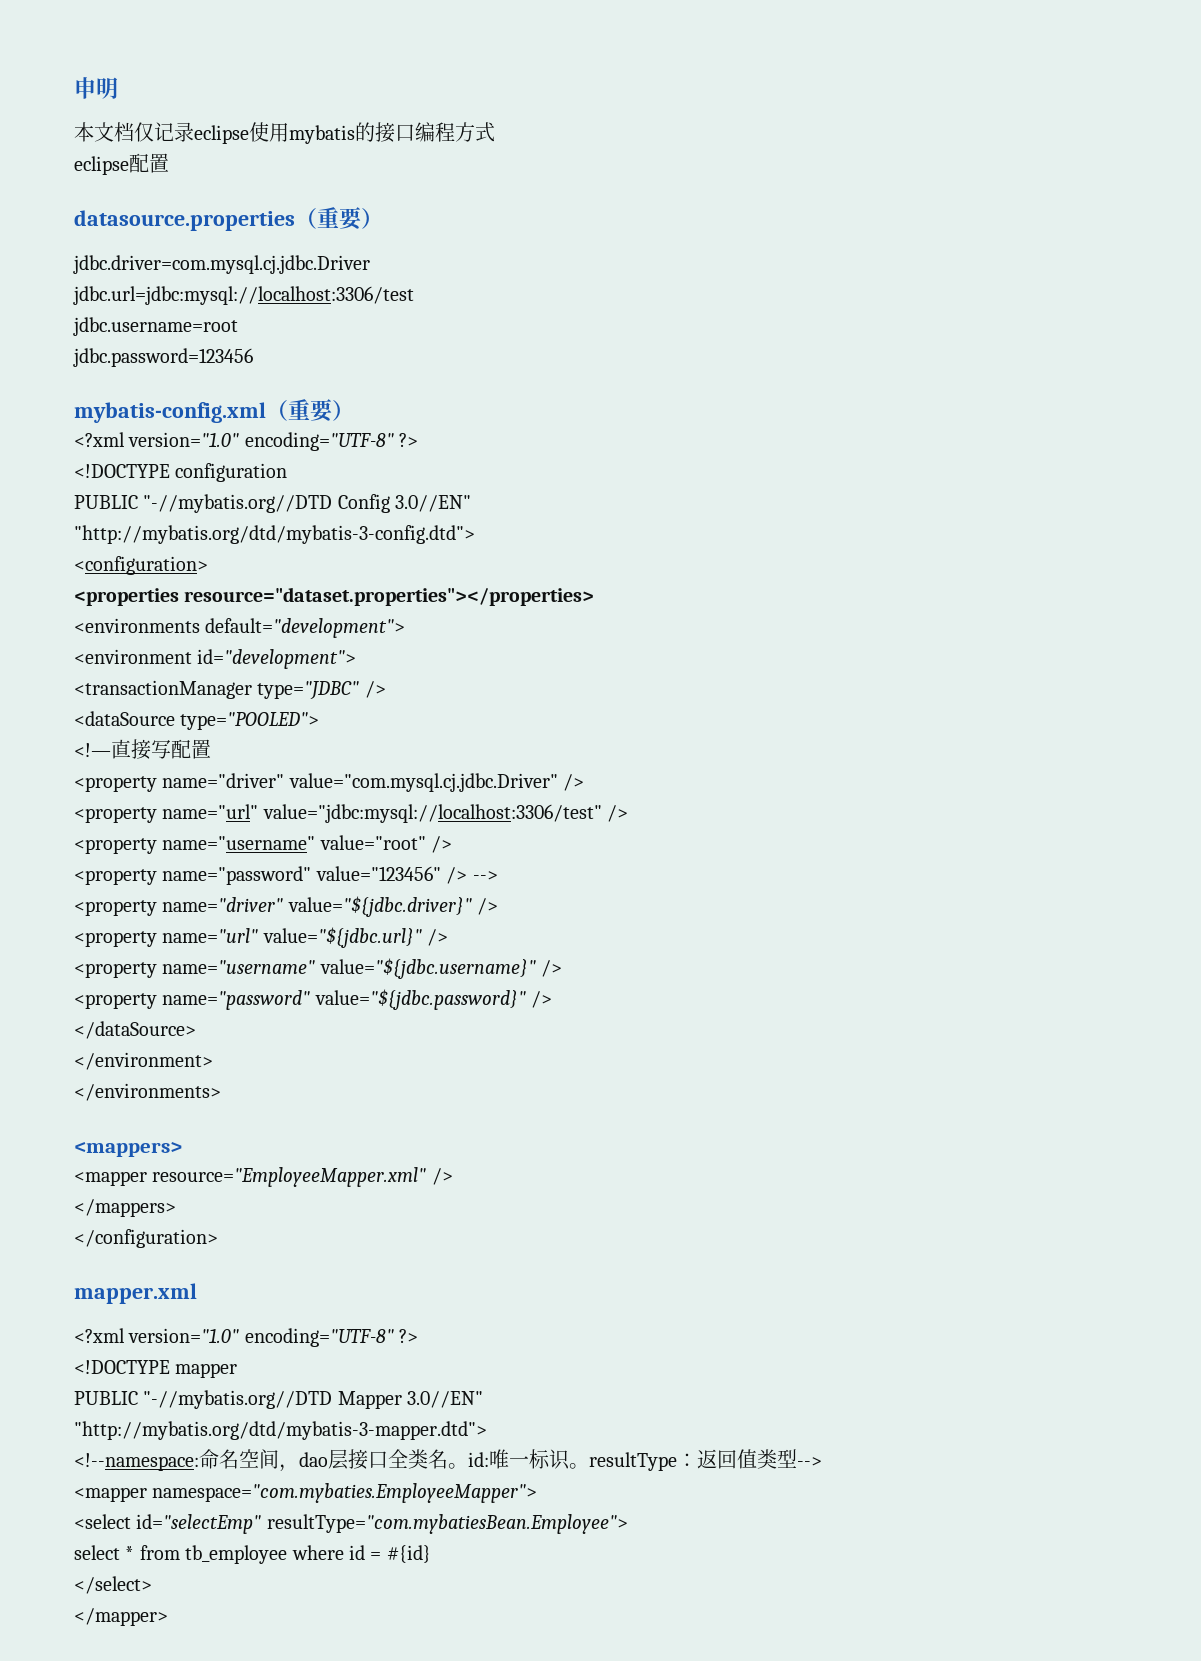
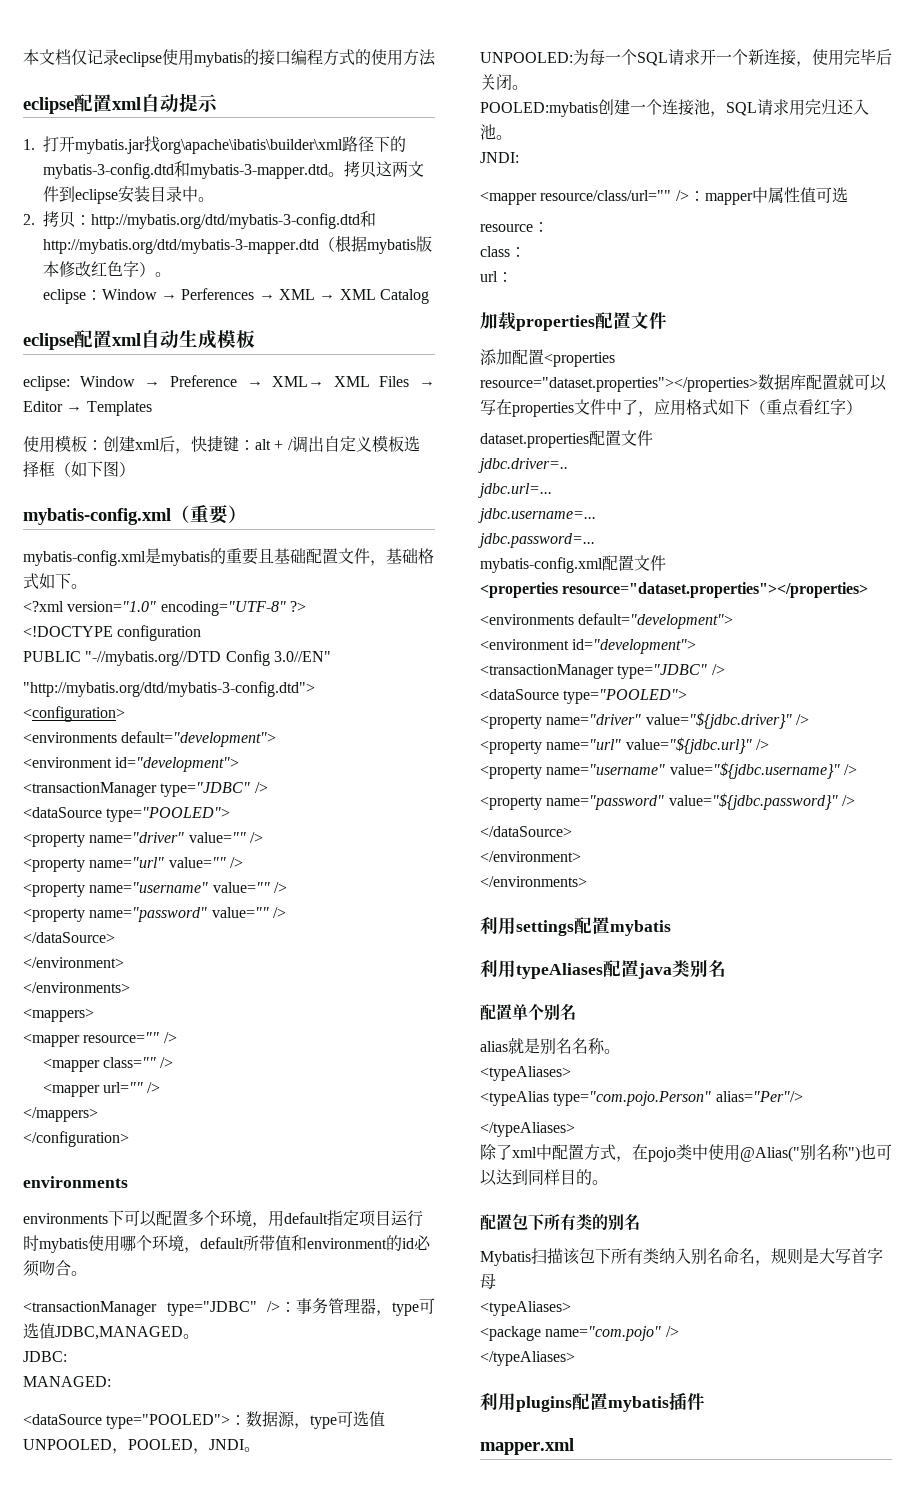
[74,77,118,99] 申明 // -> (23, 57) none
[74,153,169,175] [74,207,383,231] [73,255,370,274] [73,286,414,305] [73,317,238,336] [73,348,253,367] [74,399,354,423] // eclipse配置 // datasource.properties（重要） // jdbc.driver=com.mysql.cj.jdbc.Driver // jdbc.url=jdbc:mysql://localhost:3306/test // jdbc.username=root // jdbc.password=123456 // mybatis-config.xml（重要） -> [355,49,436,66] [23,93,218,114] [23,136,406,154] [43,161,424,179] [43,186,214,204] [23,211,376,229] [43,235,432,254] [43,261,171,277] [42,288,429,304] [23,330,255,350] [23,375,435,391] [23,401,152,416] [23,435,420,454] [23,461,135,477] [23,505,247,525] [23,548,434,566] [23,573,87,589] 的使用方法 // eclipse配置xml自动提示 // 1.打开mybatis.jar找org\apache\ibatis\builder\xml路径下的mybatis-3-config.dtd和mybatis-3-mapper.dtd。拷贝这两文件到eclipse安装目录中。 // 2.拷贝：http://mybatis.org/dtd/mybatis-3-config.dtd和http://mybatis.org/dtd/mybatis-3-mapper.dtd（根据mybatis版本修改红色字）。 // eclipse：Window → Perferences → XML → XML Catalog // eclipse配置xml自动生成模板 // eclipse: Window → Preference → XML→ XML Files → Editor → Templates // 使用模板：创建xml后，快捷键：alt + /调出自定义模板选择框（如下图） // mybatis-config.xml（重要） // mybatis-config.xml是mybatis的重要且基础配置文件，基础格式如下。
(208, 565) none -> [23,731,277,747] [23,757,240,772] [23,782,268,797] [23,807,231,822] [23,832,263,847] [23,857,243,872] [23,882,287,897] [23,907,286,922] [23,932,115,943] [23,957,124,968] [23,982,130,993] [23,1008,94,1022] [23,1032,177,1047] [42,1057,174,1072] [42,1082,161,1097] [23,1107,98,1122] [23,1131,129,1147] [23,1176,128,1188] [23,1210,423,1228] [23,1235,431,1253] [23,1260,87,1277] [23,1298,435,1316] [23,1323,199,1340] [23,1351,67,1362] [23,1376,111,1387] [23,1411,386,1429] [23,1439,260,1454] [480,49,892,67] [480,74,528,90] [480,99,869,117] [480,124,512,140] [480,152,519,163] [480,187,848,205] [480,222,549,232] [480,246,526,257] [480,271,513,282] [480,312,667,331] [480,349,615,367] [480,374,887,392] [480,399,862,417] [480,430,653,448] [478,458,568,473] [478,483,552,498] [478,508,596,523] [478,533,595,548] [480,555,666,573] // <environments default="development"> // <environment id="development"> // <transactionManager type="JDBC" /> // <dataSource type="POOLED"> // <property name="driver" value="" /> // <property name="url" value="" /> // <property name="username" value="" /> // <property name="password" value="" /> // </dataSource> // </environment> // </environments> // <mappers> // <mapper resource="" /> // <mapper class="" /> // <mapper url="" /> // </mappers> // </configuration> // environments // environments下可以配置多个环境，用default指定项目运行时mybatis使用哪个环境，default所带值和environment的id必须吻合。 // <transactionManager type="JDBC" />：事务管理器，type可选值JDBC,MANAGED。 // JDBC: // MANAGED: // <dataSource type="POOLED">：数据源，type可选值UNPOOLED，POOLED，JNDI。 // UNPOOLED:为每一个SQL请求开一个新连接，使用完毕后关闭。 // POOLED:mybatis创建一个连接池，SQL请求用完归还入池。 // JNDI: // <mapper resource/class/url="" />：mapper中属性值可选 // resource： // class： // url： // 加载properties配置文件 // 添加配置<properties resource="dataset.properties"></properties>数据库配置就可以写在properties文件中了，应用格式如下（重点看红字） // dataset.properties配置文件 // jdbc.driver=.. // jdbc.url=... // jdbc.username=... // jdbc.password=... // mybatis-config.xml配置文件
[74,739,211,760] [74,773,585,792] [74,804,629,823] [74,835,453,854] [74,866,498,885] // <!—直接写配置 // <property name="driver" value="com.mysql.cj.jdbc.Driver" /> // <property name="url" value="jdbc:mysql://localhost:3306/test" /> // <property name="username" value="root" /> // <property name="password" value="123456" /> --> -> (688, 696) none
[74,1142,182,1157] [74,1167,453,1187] [74,1199,176,1217] [74,1229,218,1248] [74,1283,197,1304] [74,1328,419,1347] [74,1360,238,1378] [74,1390,484,1409] [74,1421,487,1440] [74,1449,822,1472] [74,1483,538,1503] [74,1514,628,1534] [74,1545,431,1564] [74,1576,152,1594] [74,1608,168,1626] <mappers> // <mapper resource="EmployeeMapper.xml" /> // </mappers> // </configuration> // mapper.xml // <?xml version="1.0" encoding="UTF-8" ?> // <!DOCTYPE mapper // PUBLIC "-//mybatis.org//DTD Mapper 3.0//EN" // "http://mybatis.org/dtd/mybatis-3-mapper.dtd"> // <!--namespace:命名空间，dao层接口全类名。id:唯一标识。resultType：返回值类型--> // <mapper namespace="com.mybaties.EmployeeMapper"> // <select id="selectEmp" resultType="com.mybatiesBean.Employee"> // select * from tb_employee where id = #{id} // </select> // </mapper> -> [480,917,671,936] [480,960,726,979] [480,1003,576,1020] [480,1038,620,1054] [480,1066,571,1081] [480,1091,803,1106] [480,1122,575,1137] [480,1143,892,1162] [480,1169,608,1186] [480,1213,640,1231] [480,1247,883,1266] [480,1273,496,1289] [480,1301,571,1316] [480,1326,679,1341] [480,1351,575,1366] [480,1392,705,1412] [480,1438,574,1455] 利用settings配置mybatis // 利用typeAliases配置java类别名 // 配置单个别名 // alias就是别名名称。 // <typeAliases> // <typeAlias type="com.pojo.Person" alias="Per"/> // </typeAliases> // 除了xml中配置方式，在pojo类中使用@Alias("别名称")也可以达到同样目的。 // 配置包下所有类的别名 // Mybatis扫描该包下所有类纳入别名命名，规则是大写首字母 // <typeAliases> // <package name="com.pojo" /> // </typeAliases> // 利用plugins配置mybatis插件 // mapper.xml

